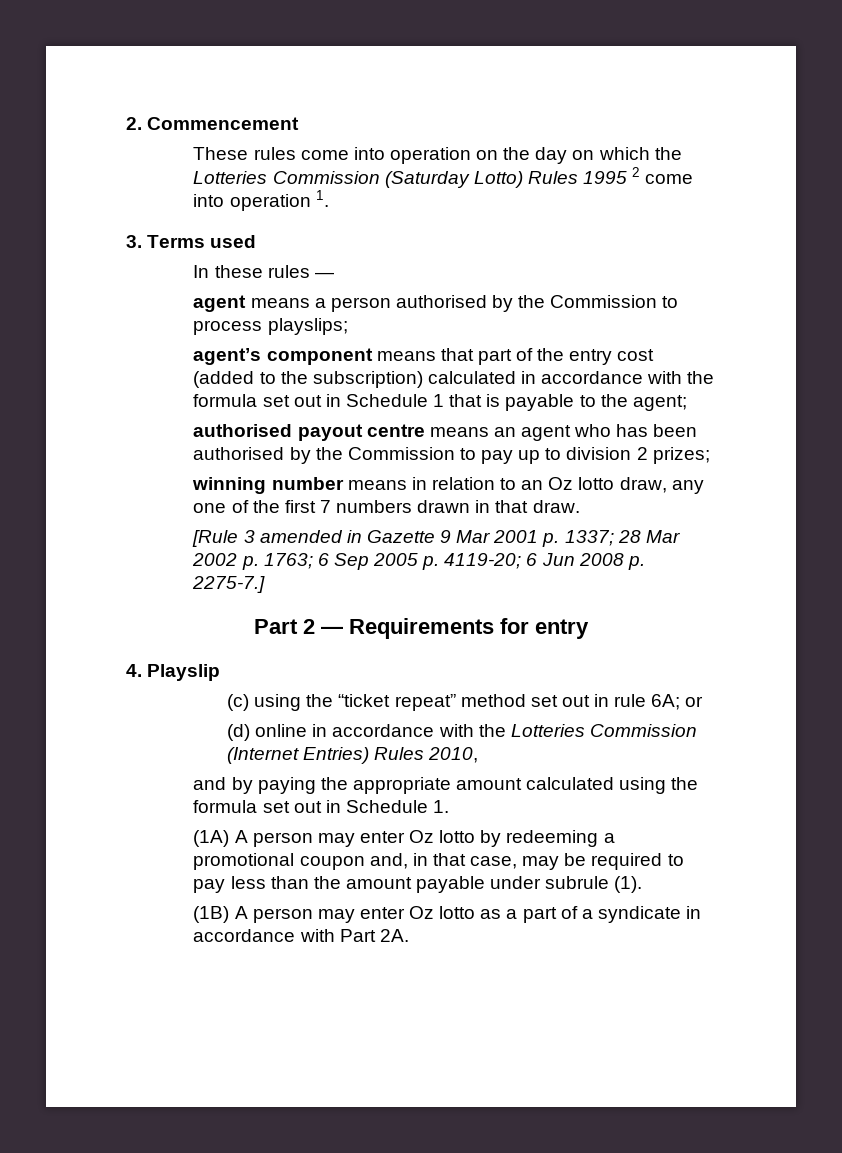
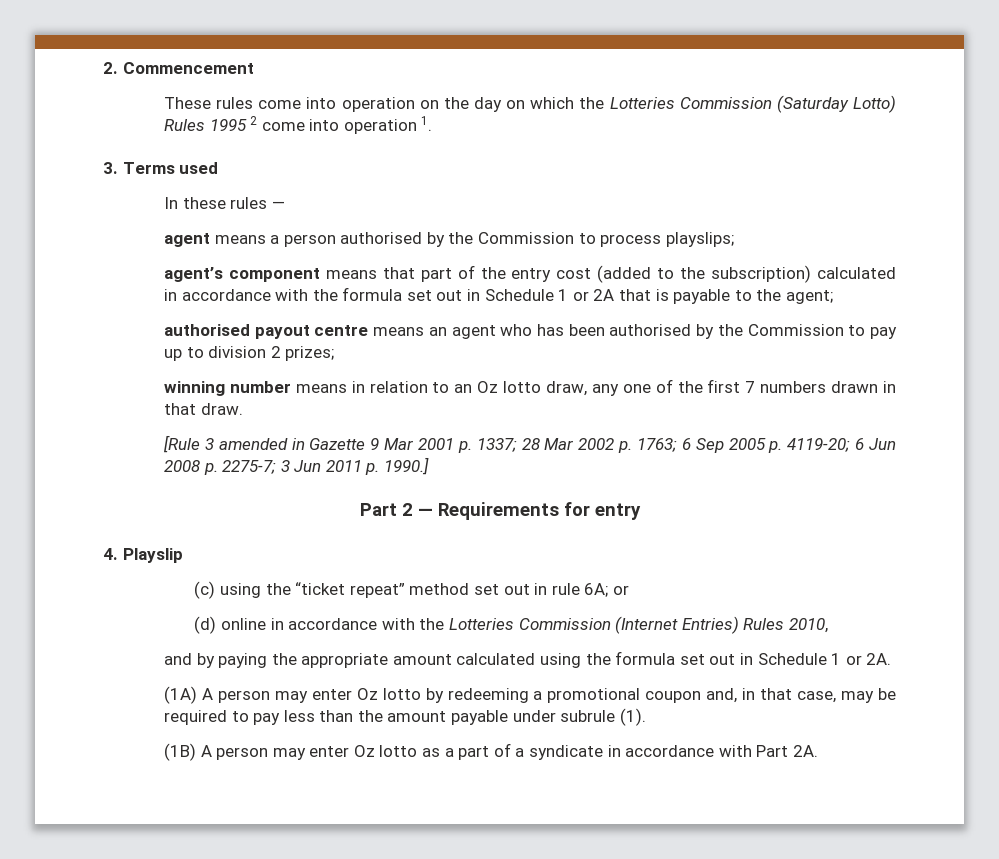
(445, 400) none -> [572,289,615,301] or 2A
[192,576,266,593] 2275-7.] -> [222,457,430,475] 2275-7; 3 Jun 2011 p. 1990.]
[433,800,450,813] 1. -> [831,653,892,665] 1 or 2A.

